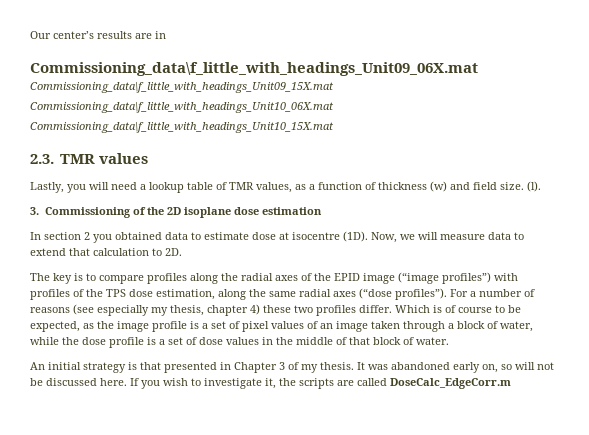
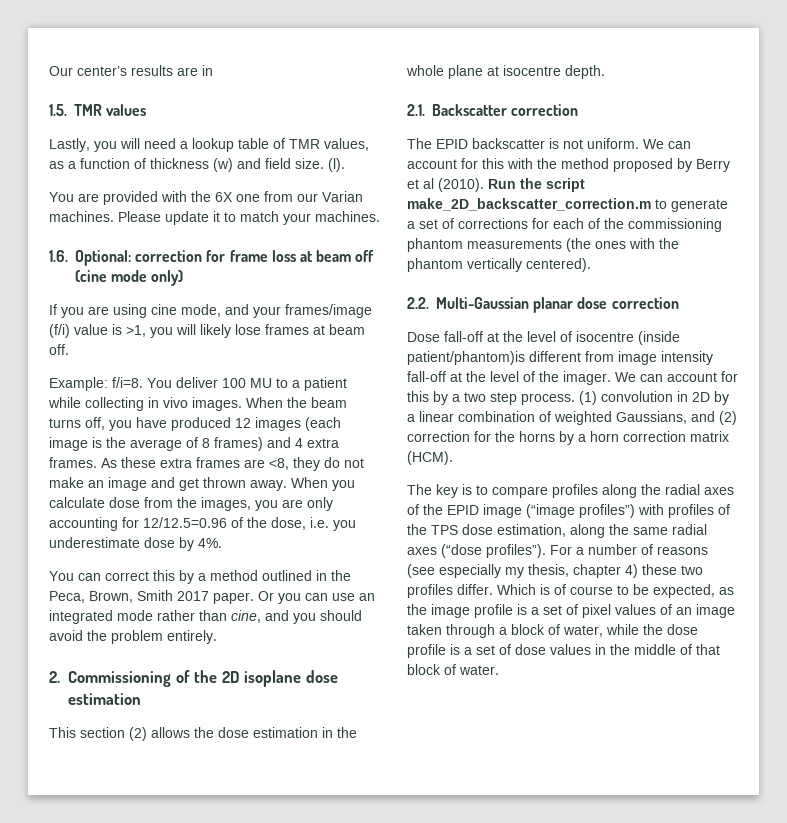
[30,62,478,76] [30,82,334,93] [30,102,334,113] [30,122,334,133] [30,154,54,164] Commissioning_data\f_little_with_headings_Unit09_06X.mat // Commissioning_data\f_little_with_headings_Unit09_15X.mat // Commissioning_data\f_little_with_headings_Unit10_06X.mat // Commissioning_data\f_little_with_headings_Unit10_15X.mat // 2.3. -> [49,104,67,116] 1.5.
[30,207,39,215] 3. -> [49,191,363,205] [49,211,380,225] [49,250,375,266] [75,270,184,286] [49,304,372,318] [49,324,365,338] [49,344,69,355] [49,377,347,391] [48,397,347,411] [49,417,341,431] [49,437,339,451] [49,457,364,471] [49,477,355,491] [49,497,333,511] [49,517,356,531] [49,537,222,551] [49,570,351,584] [49,590,375,604] [49,610,362,624] [49,630,217,644] [49,671,60,683] You are provided with the 6X one from our Varian machines. Please update it to match your machines. // 1.6. Optional: correction for frame loss at beam off (cine mode only) // If you are using cine mode, and your frames/image (f/i) value is >1, you will likely lose frames at beam off. // Example: f/i=8. You deliver 100 MU to a patient while collecting in vivo images. When the beam turns off, you have produced 12 images (each image is the average of 8 frames) and 4 extra frames. As these extra frames are <8, they do not make an image and get thrown away. When you calculate dose from the images, you are only accounting for 12/12.5=0.96 of the dose, i.e. you underestimate dose by 4%. // You can correct this by a method outlined in the Peca, Brown, Smith 2017 paper. Or you can use an integrated mode rather than cine, and you should avoid the problem entirely. // 2.
[30,231,524,243] [30,248,182,256] In section 2 you obtained data to estimate dose at isocentre (1D). Now, we will measure data to extend that calculation to 2D. -> [49,727,357,741] [406,65,605,79] [407,104,579,116] [407,138,691,149] [407,158,730,172] [407,178,585,192] [407,198,728,212] [407,218,722,232] [407,238,679,252] [407,258,591,272] [407,297,679,313] [407,331,680,345] [407,351,713,365] [407,371,738,385] [407,391,729,405] [407,411,737,425] [407,431,729,445] [407,451,453,465] This section (2) allows the dose estimation in the whole plane at isocentre depth. // 2.1. Backscatter correction // The EPID backscatter is not uniform. We can account for this with the method proposed by Berry et al (2010). Run the script make_2D_backscatter_correction.m to generate a set of corrections for each of the commissioning phantom measurements (the ones with the phantom vertically centered). // 2.2. Multi-Gaussian planar dose correction // Dose fall-off at the level of isocentre (inside patient/phantom)is different from image intensity fall-off at the level of the imager. We can account for this by a two step process. (1) convolution in 2D by a linear combination of weighted Gaussians, and (2) correction for the horns by a horn correction matrix (HCM).
[30,362,554,373] [30,378,511,389] // An initial strategy is that presented in Chapter 3 of my thesis. It was abandoned early on, so will not be discussed here. If you wish to investigate it, the scripts are called DoseCalc_EdgeCorr.m -> (499, 670) none

